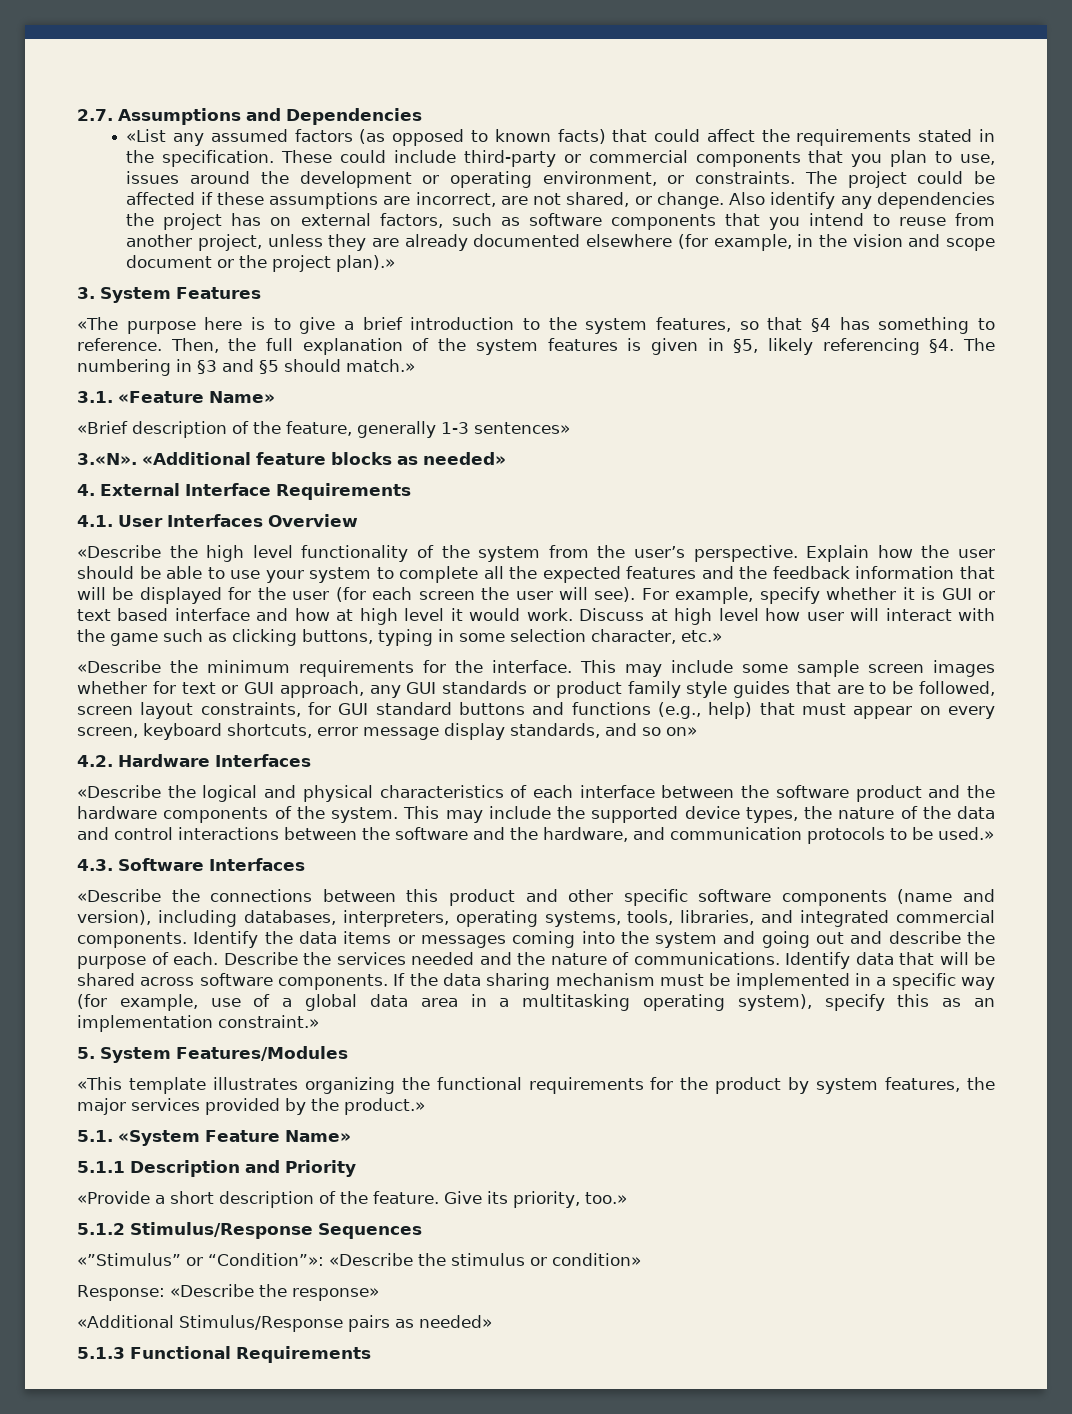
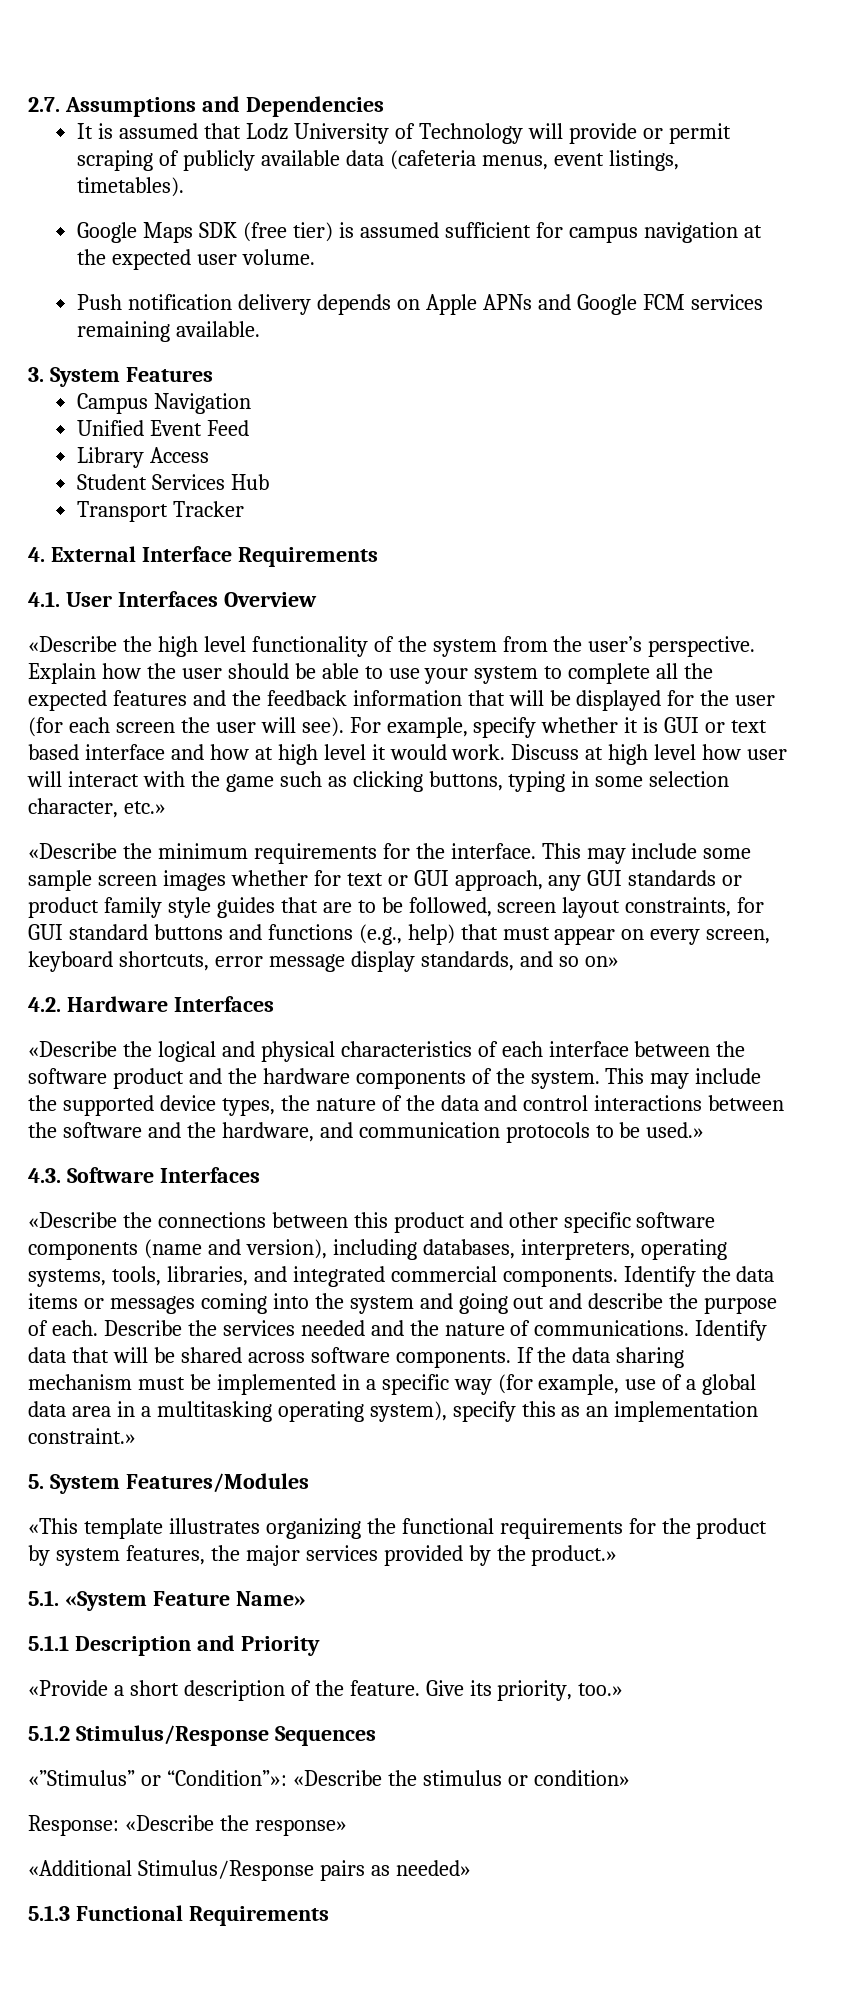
[126,129,996,146] [126,150,996,167] [126,171,995,188] [126,192,996,209] [126,213,995,230] [126,234,996,251] [126,255,396,272] [77,287,261,303] [77,317,995,334] [77,338,995,355] [77,359,415,376] [77,391,275,403] [77,421,570,438] [77,452,506,465] «List any assumed factors (as opposed to known facts) that could affect the requirements stated in the specification. These could include third-party or commercial components that you plan to use, issues around the development or operating environment, or constraints. The project could be affected if these assumptions are incorrect, are not shared, or change. Also identify any dependencies the project has on external factors, such as software components that you intend to reuse from another project, unless they are already documented elsewhere (for example, in the vision and scope document or the project plan).» // 3. System Features // «The purpose here is to give a brief introduction to the system features, so that §4 has something to reference. Then, the full explanation of the system features is given in §5, likely referencing §4. The numbering in §3 and §5 should match.» // 3.1. «Feature Name» // «Brief description of the feature, generally 1-3 sentences» // 3.«N». «Additional feature blocks as needed» -> [77,123,731,144] [77,150,679,171] [77,177,185,197] [77,222,762,243] [77,249,316,270] [77,294,763,315] [77,321,261,342] [28,367,213,387] [77,393,252,414] [77,420,250,436] [77,447,210,468] [77,474,270,490] [77,501,245,522] It is assumed that Lodz University of Technology will provide or permit scraping of publicly available data (cafeteria menus, event listings, timetables). // Google Maps SDK (free tier) is assumed sufficient for campus navigation at the expected user volume. // Push notification delivery depends on Apple APNs and Google FCM services remaining available. // 3. System Features // Campus Navigation // Unified Event Feed // Library Access // Student Services Hub // Transport Tracker

